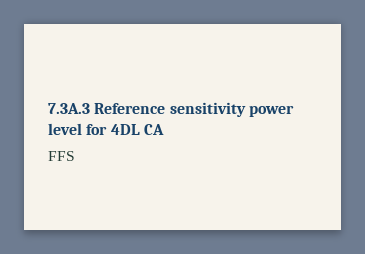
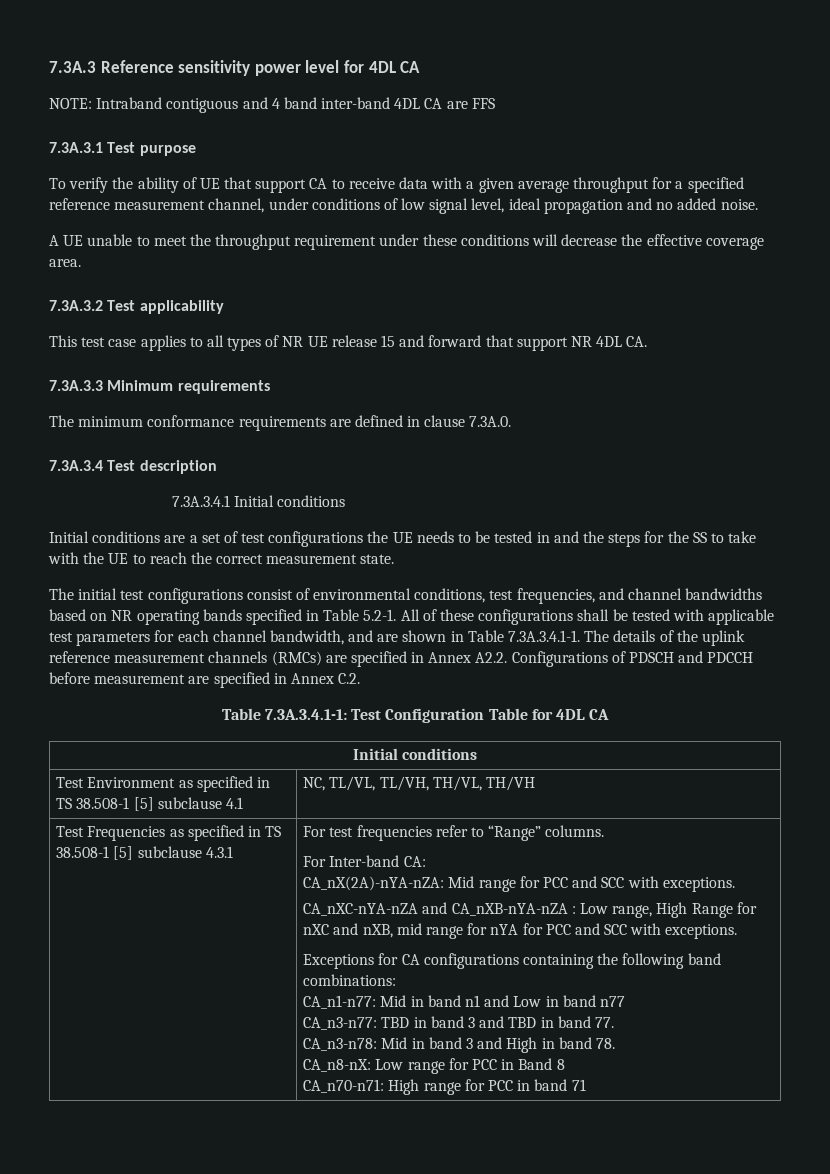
[48,151,75,161] FFS -> [49,97,495,113] [49,142,196,156] [49,177,744,193] [49,198,758,214] [49,234,764,250] [49,259,81,267] [49,300,224,314] [49,335,648,351] [49,380,270,394] [49,415,512,431] [49,460,217,474] [171,495,345,507] [49,531,757,547] [48,552,395,564] [49,588,763,604] [49,609,775,625] [49,630,745,646] [49,651,754,667] [49,672,361,688] [221,708,610,723] [352,748,478,760] [56,776,270,792] [56,797,243,811] [303,776,535,791] [56,825,282,841] [56,846,233,860] [303,825,605,841] [303,855,426,867] [303,876,735,892] [303,902,757,918] [303,923,738,939] [303,953,721,969] [303,974,397,986] [303,995,625,1009] [303,1016,614,1030] [303,1037,615,1053] [303,1058,565,1074] [303,1079,586,1095] NOTE: Intraband contiguous and 4 band inter-band 4DL CA are FFS // 7.3A.3.1 Test purpose // To verify the ability of UE that support CA to receive data with a given average throughput for a specified reference measurement channel, under conditions of low signal level, ideal propagation and no added noise. // A UE unable to meet the throughput requirement under these conditions will decrease the effective coverage area. // 7.3A.3.2 Test applicability // This test case applies to all types of NR UE release 15 and forward that support NR 4DL CA. // 7.3A.3.3 Minimum requirements // The minimum conformance requirements are defined in clause 7.3A.0. // 7.3A.3.4 Test description // 7.3A.3.4.1 Initial conditions // Initial conditions are a set of test configurations the UE needs to be tested in and the steps for the SS to take with the UE to reach the correct measurement state. // The initial test configurations consist of environmental conditions, test frequencies, and channel bandwidths based on NR operating bands specified in Table 5.2-1. All of these configurations shall be tested with applicable test parameters for each channel bandwidth, and are shown in Table 7.3A.3.4.1-1. The details of the uplink reference measurement channels (RMCs) are specified in Annex A2.2. Configurations of PDSCH and PDCCH before measurement are specified in Annex C.2. // Table 7.3A.3.4.1-1: Test Configuration Table for 4DL CA // Initial conditions // Test Environment as specified in TS 38.508-1 [5] subclause 4.1 | NC, TL/VL, TL/VH, TH/VL, TH/VH // Test Frequencies as specified in TS 38.508-1 [5] subclause 4.3.1 | For test frequencies refer to “Range” columns. // For Inter-band CA: // CA_nX(2A)-nYA-nZA: Mid range for PCC and SCC with exceptions. // CA_nXC-nYA-nZA and CA_nXB-nYA-nZA : Low range, High Range for nXC and nXB, mid range for nYA for PCC and SCC with exceptions. // Exceptions for CA configurations containing the following band combinations: // CA_n1-n77: Mid in band n1 and Low in band n77 // CA_n3-n77: TBD in band 3 and TBD in band 77. // CA_n3-n78: Mid in band 3 and High in band 78. // CA_n8-nX: Low range for PCC in Band 8 // CA_n70-n71: High range for PCC in band 71

